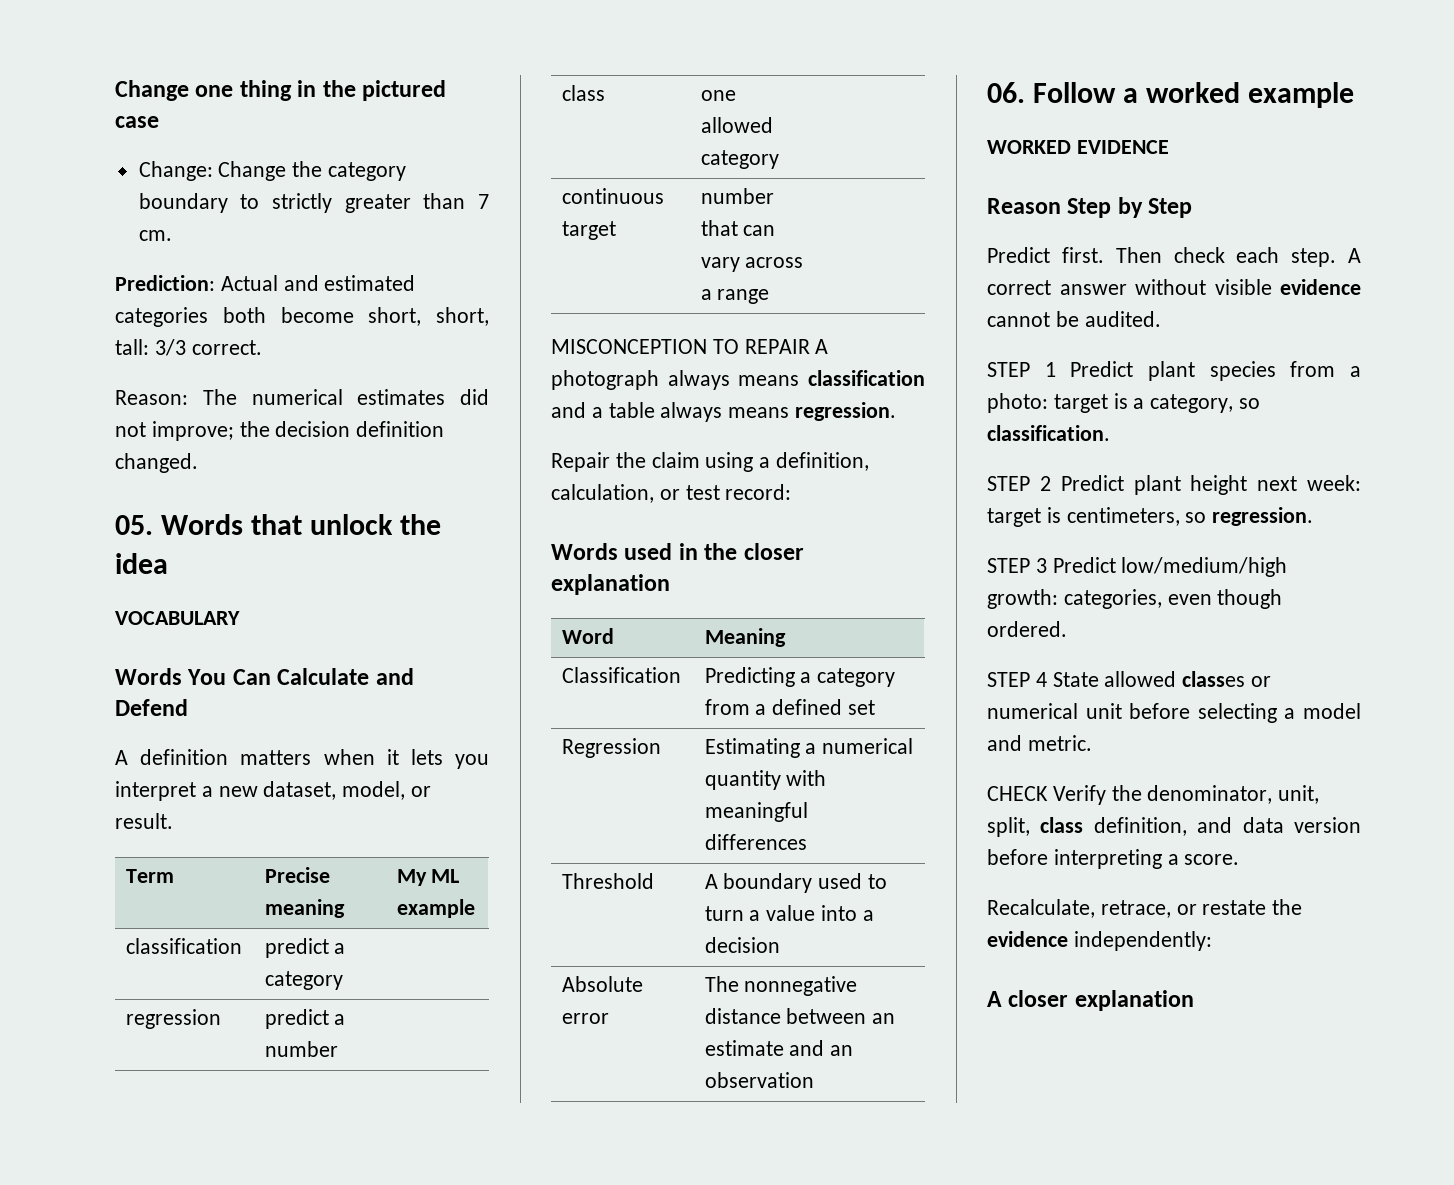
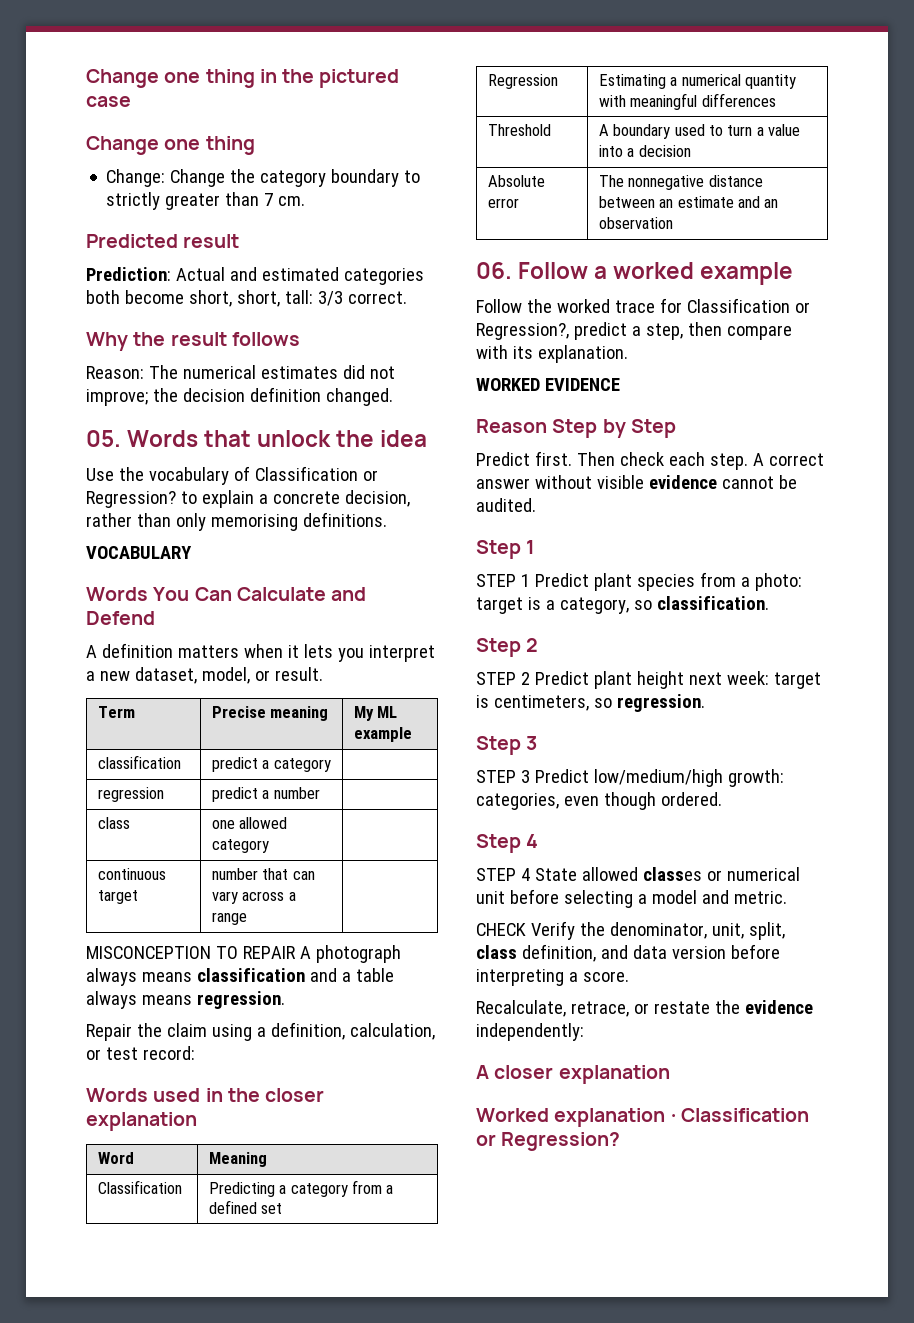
(159, 122) none -> [86,136,255,155] // Change one thing
(172, 235) none -> [86,234,240,248] // Predicted result
(262, 347) none -> [86,332,300,351] // Why the result follows
(168, 563) none -> [86,466,378,485] [86,490,410,508] [86,512,387,531] // Use the vocabulary of Classification or Regression? to explain a concrete decision, rather than only memorising definitions.
(1355, 95) none -> [476,298,810,313] [476,322,792,340] [476,345,628,363] // Follow the worked trace for Classification or Regression?, predict a step, then compare with its explanation.
(1161, 319) none -> [476,540,536,559] // Step 1
(1110, 433) none -> [476,638,539,657] // Step 2
(1314, 516) none -> [476,736,538,755] // Step 3
(1067, 629) none -> [476,834,539,853] // Step 4
(1194, 1000) none -> [476,1108,809,1127] [476,1132,621,1151] // Worked explanation · Classification or Regression?

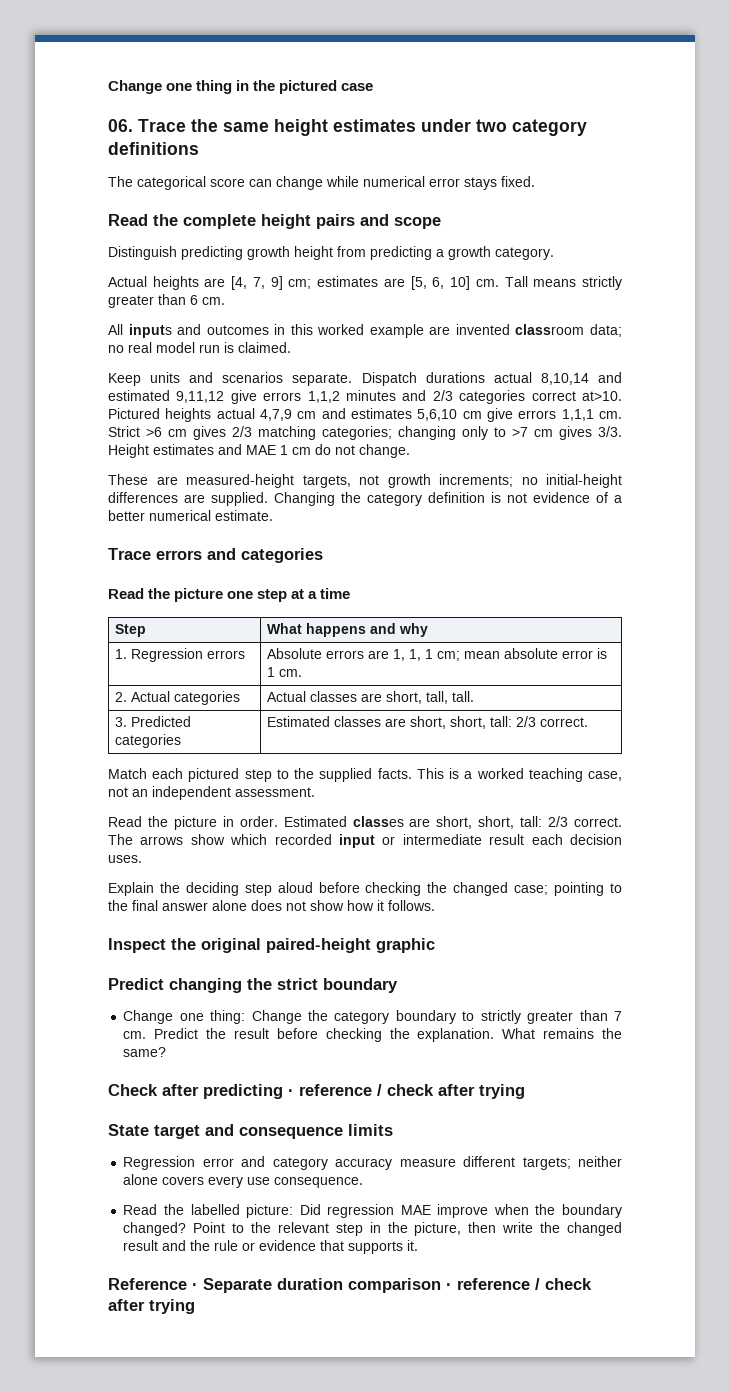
[86,136,255,155] [106,169,166,187] // Change one thing // Change: -> [108,119,587,136] [108,142,199,155] [108,176,535,190] [108,214,441,229] [108,246,554,260] [108,276,622,290] [108,294,225,308] [108,324,622,338] [108,342,291,353] [108,372,622,386] [108,390,622,404] [108,408,622,422] [108,426,622,440] [108,444,410,458] [108,474,622,488] [108,492,622,506] [108,510,273,521] [108,548,323,563] [108,588,351,602] [115,624,147,637] [267,623,429,637] [115,648,246,662] [267,648,608,661] [267,667,303,677] [115,691,241,705] [267,691,475,704] [115,716,192,727] [115,734,182,748] [267,716,589,729] [108,768,622,782] [108,786,315,800] [108,816,623,830] [108,834,622,848] [108,855,142,863] [108,882,623,896] [108,900,435,911] [108,938,435,953] [108,978,398,993] [123,1010,246,1024] // 06. Trace the same height estimates under two category definitions // The categorical score can change while numerical error stays fixed. // Read the complete height pairs and scope // Distinguish predicting growth height from predicting a growth category. // Actual heights are [4, 7, 9] cm; estimates are [5, 6, 10] cm. Tall means strictly greater than 6 cm. // All inputs and outcomes in this worked example are invented classroom data; no real model run is claimed. // Keep units and scenarios separate. Dispatch durations actual 8,10,14 and estimated 9,11,12 give errors 1,1,2 minutes and 2/3 categories correct at>10. Pictured heights actual 4,7,9 cm and estimates 5,6,10 cm give errors 1,1,1 cm. Strict >6 cm gives 2/3 matching categories; changing only to >7 cm gives 3/3. Height estimates and MAE 1 cm do not change. // These are measured-height targets, not growth increments; no initial-height differences are supplied. Changing the category definition is not evidence of a better numerical estimate. // Trace errors and categories // Read the picture one step at a time // Step | What happens and why // 1. Regression errors | Absolute errors are 1, 1, 1 cm; mean absolute error is 1 cm. // 2. Actual categories | Actual classes are short, tall, tall. // 3. Predicted categories | Estimated classes are short, short, tall: 2/3 correct. // Match each pictured step to the supplied facts. This is a worked teaching case, not an independent assessment. // Read the picture in order. Estimated classes are short, short, tall: 2/3 correct. The arrows show which recorded input or intermediate result each decision uses. // Explain the deciding step aloud before checking the changed case; pointing to the final answer alone does not show how it follows. // Inspect the original paired-height graphic // Predict changing the strict boundary // Change one thing:
[86,234,240,248] [86,267,424,285] [86,290,407,307] [86,332,300,351] [86,365,395,379] [86,387,393,406] [86,430,428,447] [86,466,378,485] [86,490,410,508] [86,512,387,531] [86,546,192,559] [86,587,367,601] [86,611,155,625] [86,643,435,662] [86,667,323,684] [97,706,135,718] [211,706,329,721] [353,706,398,721] [353,727,412,742] [97,755,181,769] [211,757,331,772] [97,787,164,802] [211,787,320,802] [97,817,130,829] [211,817,288,829] [211,839,269,853] [97,868,166,880] [97,890,138,904] [211,868,315,880] [211,891,296,904] [211,912,247,925] [86,945,401,963] [86,968,394,986] [86,991,285,1009] [86,1022,435,1041] [86,1046,195,1060] [86,1088,325,1102] [86,1112,197,1131] [97,1152,134,1164] [208,1152,267,1167] [97,1180,182,1194] [208,1180,394,1197] [208,1200,283,1214] [487,74,558,89] [598,74,796,89] [598,93,776,110] [487,124,551,136] [598,124,801,139] [598,145,691,157] [487,175,545,187] [487,198,519,208] [598,175,763,190] [598,196,779,208] [598,217,673,229] [476,262,794,285] [476,298,810,313] [476,322,792,340] [476,345,628,363] [476,378,620,391] [476,419,676,438] [476,451,824,470] [476,475,797,489] [476,498,536,512] [476,540,536,559] [476,572,802,591] [476,596,769,614] [476,638,539,657] [476,671,821,689] [476,694,705,712] [476,736,538,755] [476,769,784,787] [476,792,722,810] [476,834,539,853] [476,867,800,881] [476,889,787,908] [476,921,785,940] [476,944,780,962] [476,969,629,986] [476,1000,813,1017] [476,1023,584,1041] [476,1065,670,1084] [476,1108,809,1127] [476,1132,621,1151] // Predicted result // Prediction: Actual and estimated categories both become short, short, tall: 3/3 correct. // Why the result follows // Reason: The numerical estimates did not improve; the decision definition changed. // 05. Words that unlock the idea // Use the vocabulary of Classification or Regression? to explain a concrete decision, rather than only memorising definitions. // VOCABULARY // Words You Can Calculate and Defend // A definition matters when it lets you interpret a new dataset, model, or result. // Term | Precise meaning | My ML example // classification | predict a category | // regression | predict a number | // class | one allowed category | // continuous target | number that can vary across a range | // MISCONCEPTION TO REPAIR A photograph always means classification and a table always means regression. // Repair the claim using a definition, calculation, or test record: // Words used in the closer explanation // Word | Meaning // Classification | Predicting a category from a defined set // Regression | Estimating a numerical quantity with meaningful differences // Threshold | A boundary used to turn a value into a decision // Absolute error | The nonnegative distance between an estimate and an observation // 06. Follow a worked example // Follow the worked trace for Classification or Regression?, predict a step, then compare with its explanation. // WORKED EVIDENCE // Reason Step by Step // Predict first. Then check each step. A correct answer without visible evidence cannot be audited. // Step 1 // STEP 1 Predict plant species from a photo: target is a category, so classification. // Step 2 // STEP 2 Predict plant height next week: target is centimeters, so regression. // Step 3 // STEP 3 Predict low/medium/high growth: categories, even though ordered. // Step 4 // STEP 4 State allowed classes or numerical unit before selecting a model and metric. // CHECK Verify the denominator, unit, split, class definition, and data version before interpreting a score. // Recalculate, retrace, or restate the evidence independently: // A closer explanation // Worked explanation · Classification or Regression? -> [154,1028,623,1042] [123,1047,167,1057] [108,1084,525,1099] [108,1124,393,1139] [123,1156,622,1170] [123,1174,364,1188] [123,1204,622,1218] [123,1222,622,1236] [123,1240,419,1254] [108,1278,592,1293] [108,1299,195,1314] Predict the result before checking the explanation. What remains the same? // Check after predicting · reference / check after trying // State target and consequence limits // Regression error and category accuracy measure different targets; neither alone covers every use consequence. // Read the labelled picture: Did regression MAE improve when the boundary changed? Point to the relevant step in the picture, then write the changed result and the rule or evidence that supports it. // Reference · Separate duration comparison · reference / check after trying

